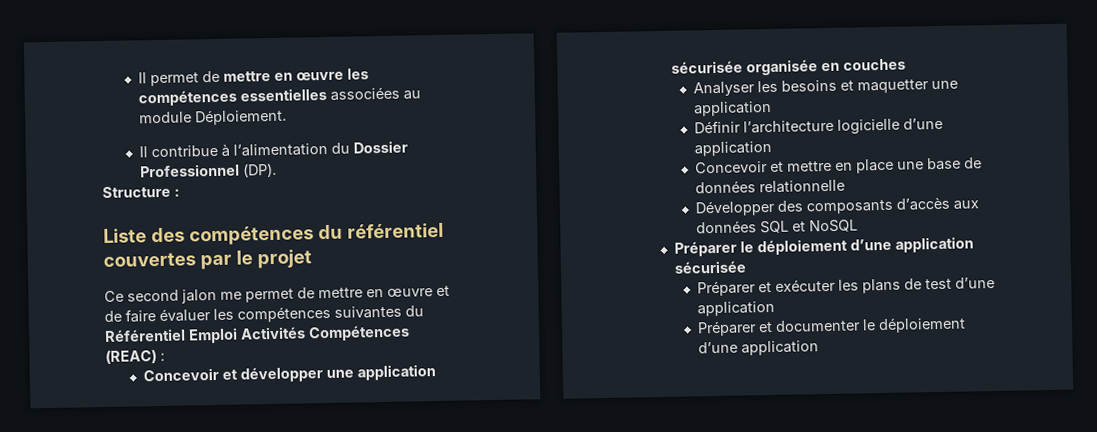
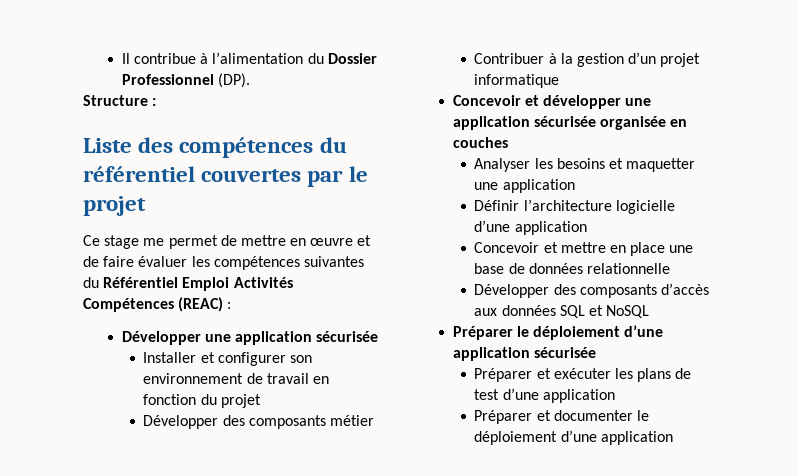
[137,68,369,87] [137,86,421,107] [138,108,287,126] [138,146,148,158] Il permet de mettre en œuvre les compétences essentielles associées au module Déploiement. // Il -> [121,53,130,64] Il
[127,288,217,304] second jalon -> [104,235,140,249] stage
(165, 356) none -> [121,331,379,345] [143,352,313,366] [143,373,330,384] [143,394,261,408] [143,415,375,429] [474,52,701,67] [474,74,560,88] // Développer une application sécurisée // Installer et configurer son environnement de travail en fonction du projet // Développer des composants métier // Contribuer à la gestion d’un projet informatique

